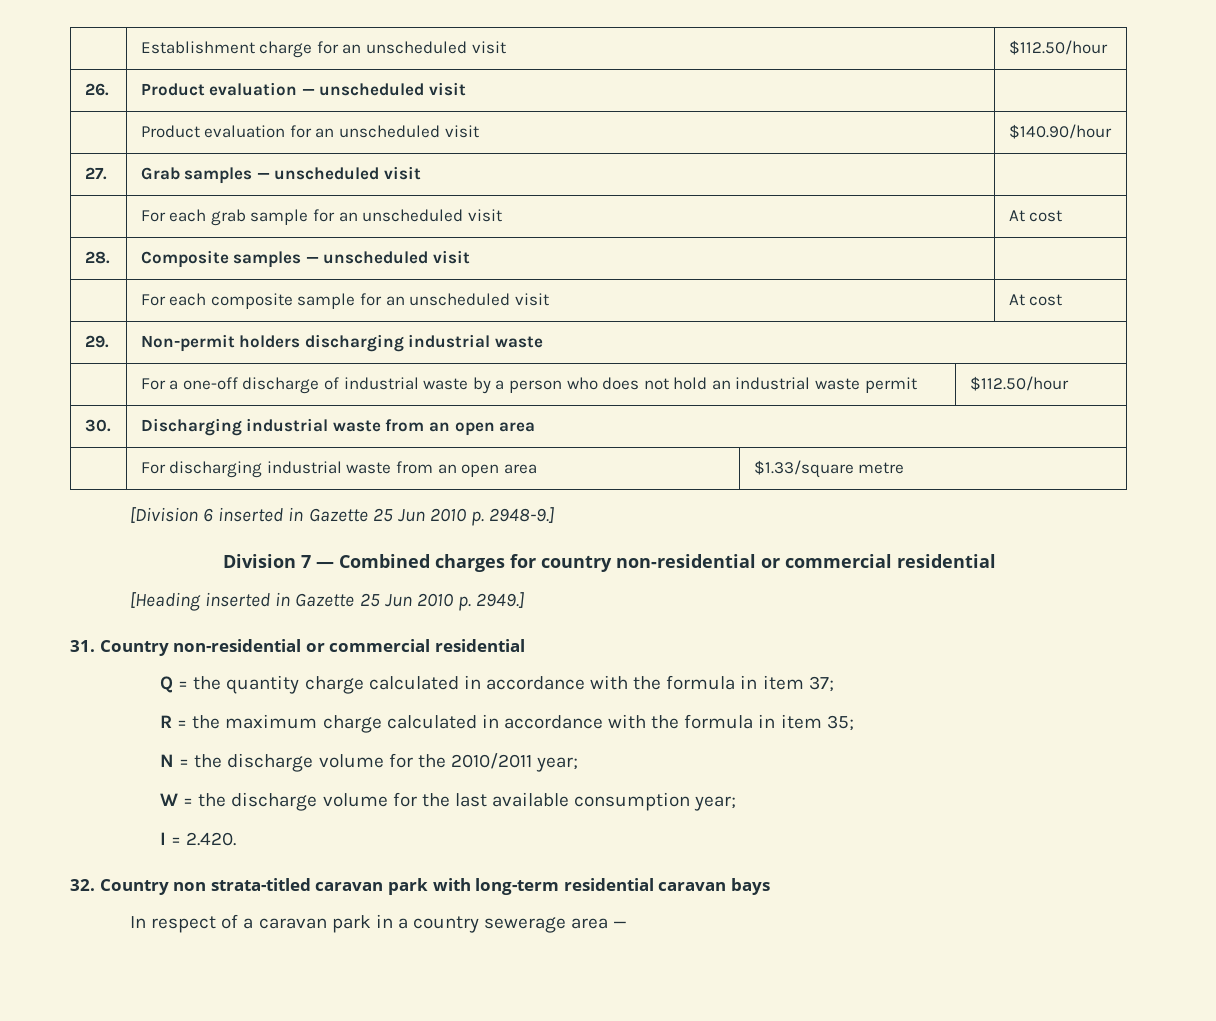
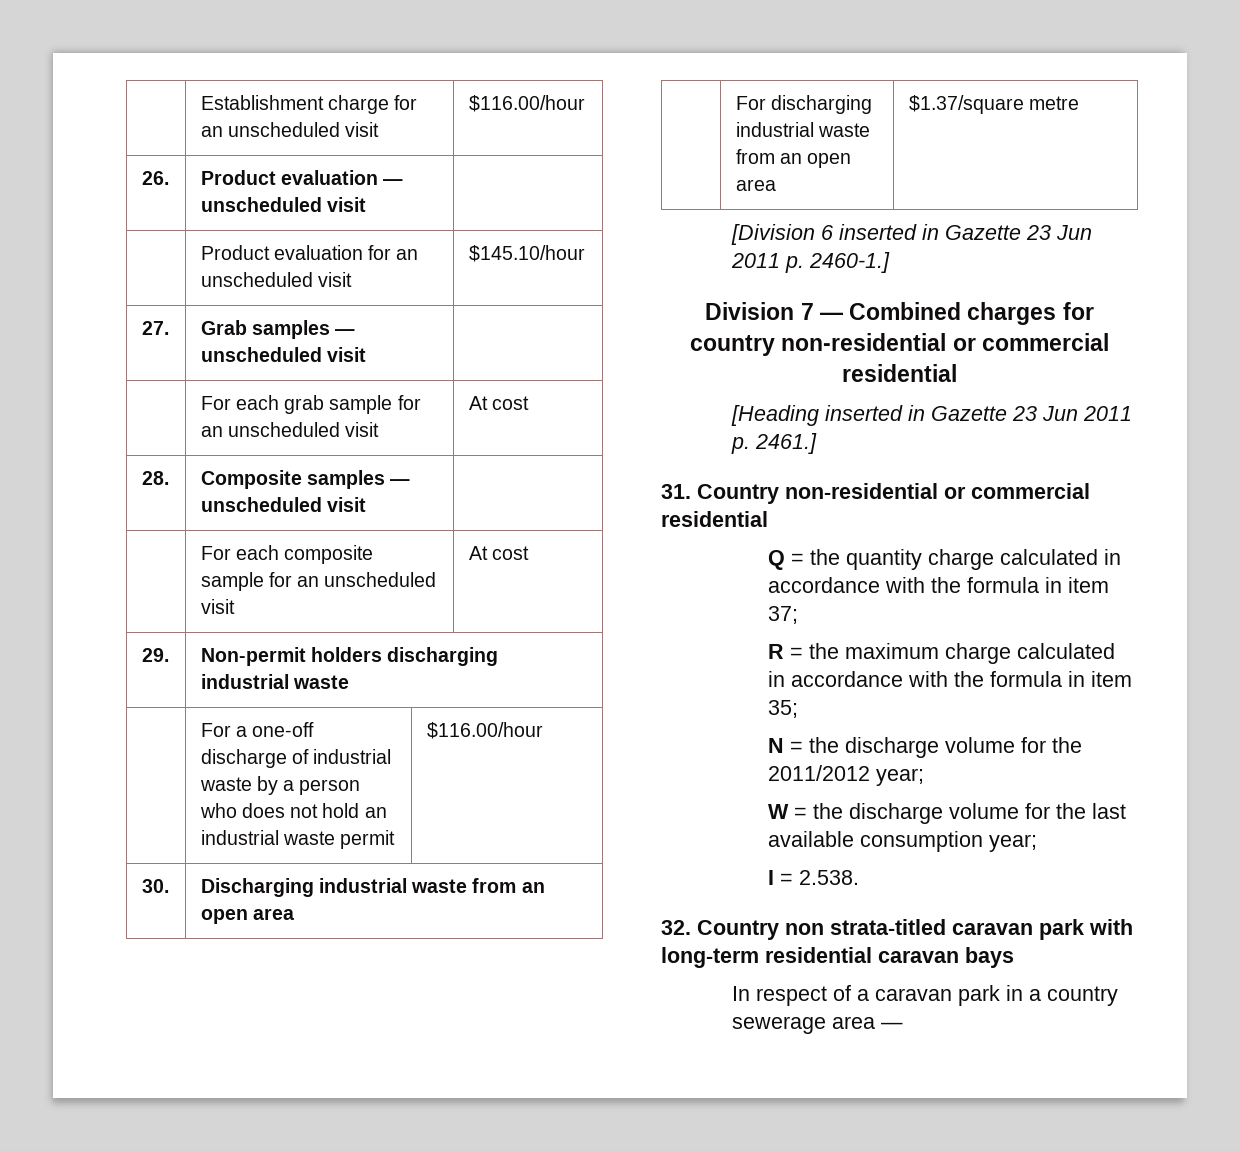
[1008,40,1108,55] $112.50/hour -> [468,95,585,112] $116.00/hour
[1008,124,1112,139] $140.90/hour -> [468,245,585,262] $145.10/hour
[969,376,1069,391] $112.50/hour -> [426,722,543,739] $116.00/hour
[753,460,854,478] $1.33/square -> [908,95,1024,114] $1.37/square
[372,507,555,526] 25 Jun 2010 p. 2948-9.] -> [1026,225,1093,240] [731,252,891,273] 23 Jun 2011 p. 2460-1.]
[359,592,525,611] 25 Jun 2010 p. 2949.] -> [1012,406,1133,421] [731,433,818,454] 23 Jun 2011 p. 2461.]
[450,753,532,769] 2010/2011 -> [768,765,871,781] 2011/2012
[186,832,237,846] 2.420. -> [799,870,860,885] 2.538.

